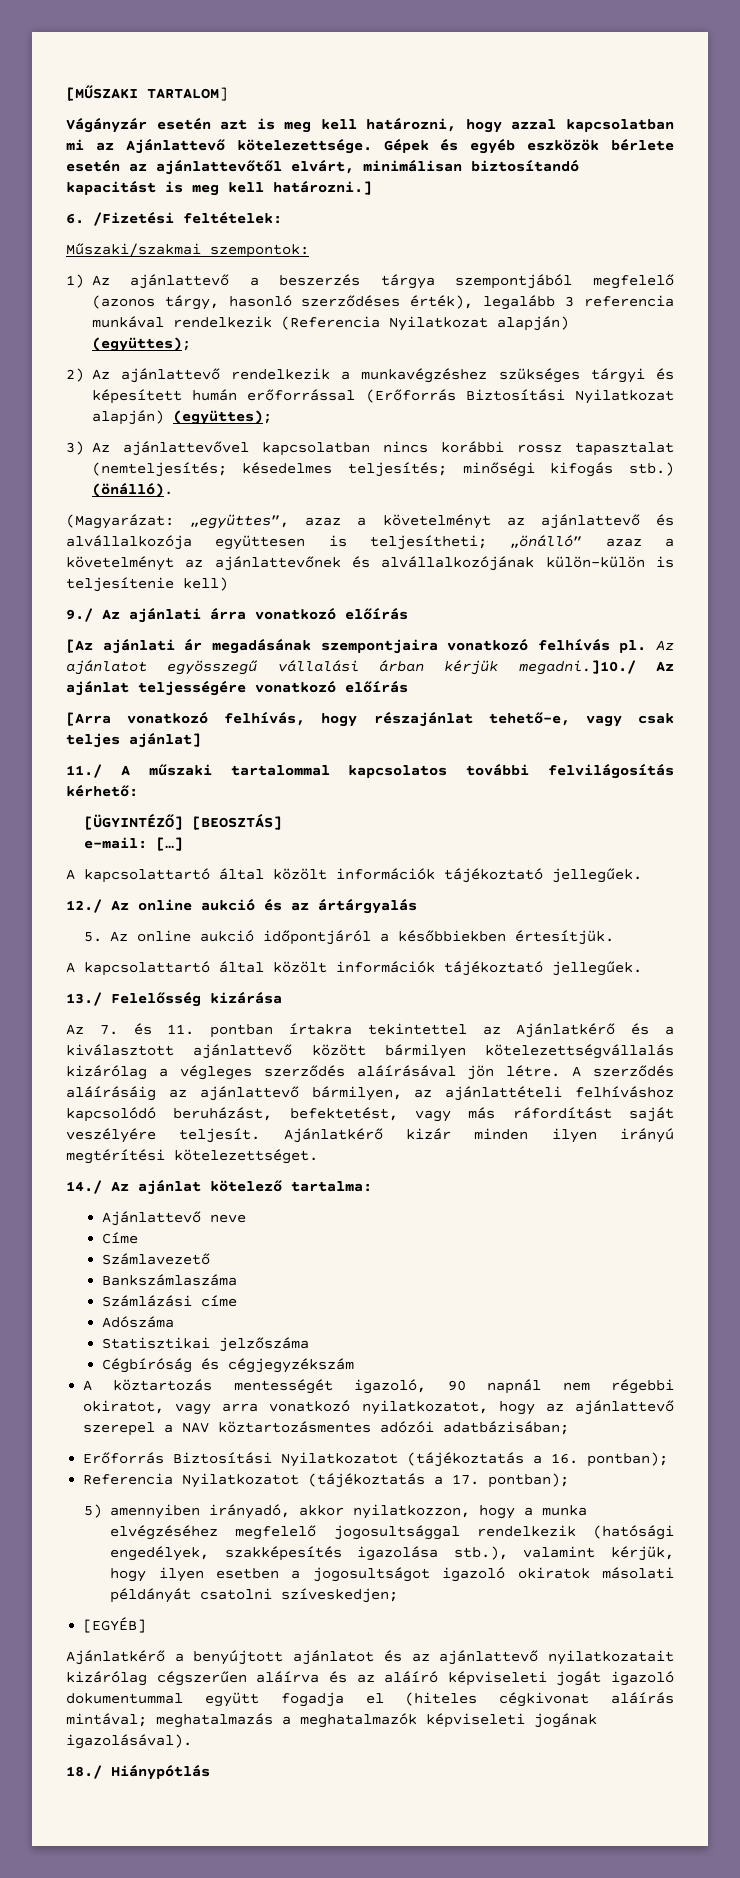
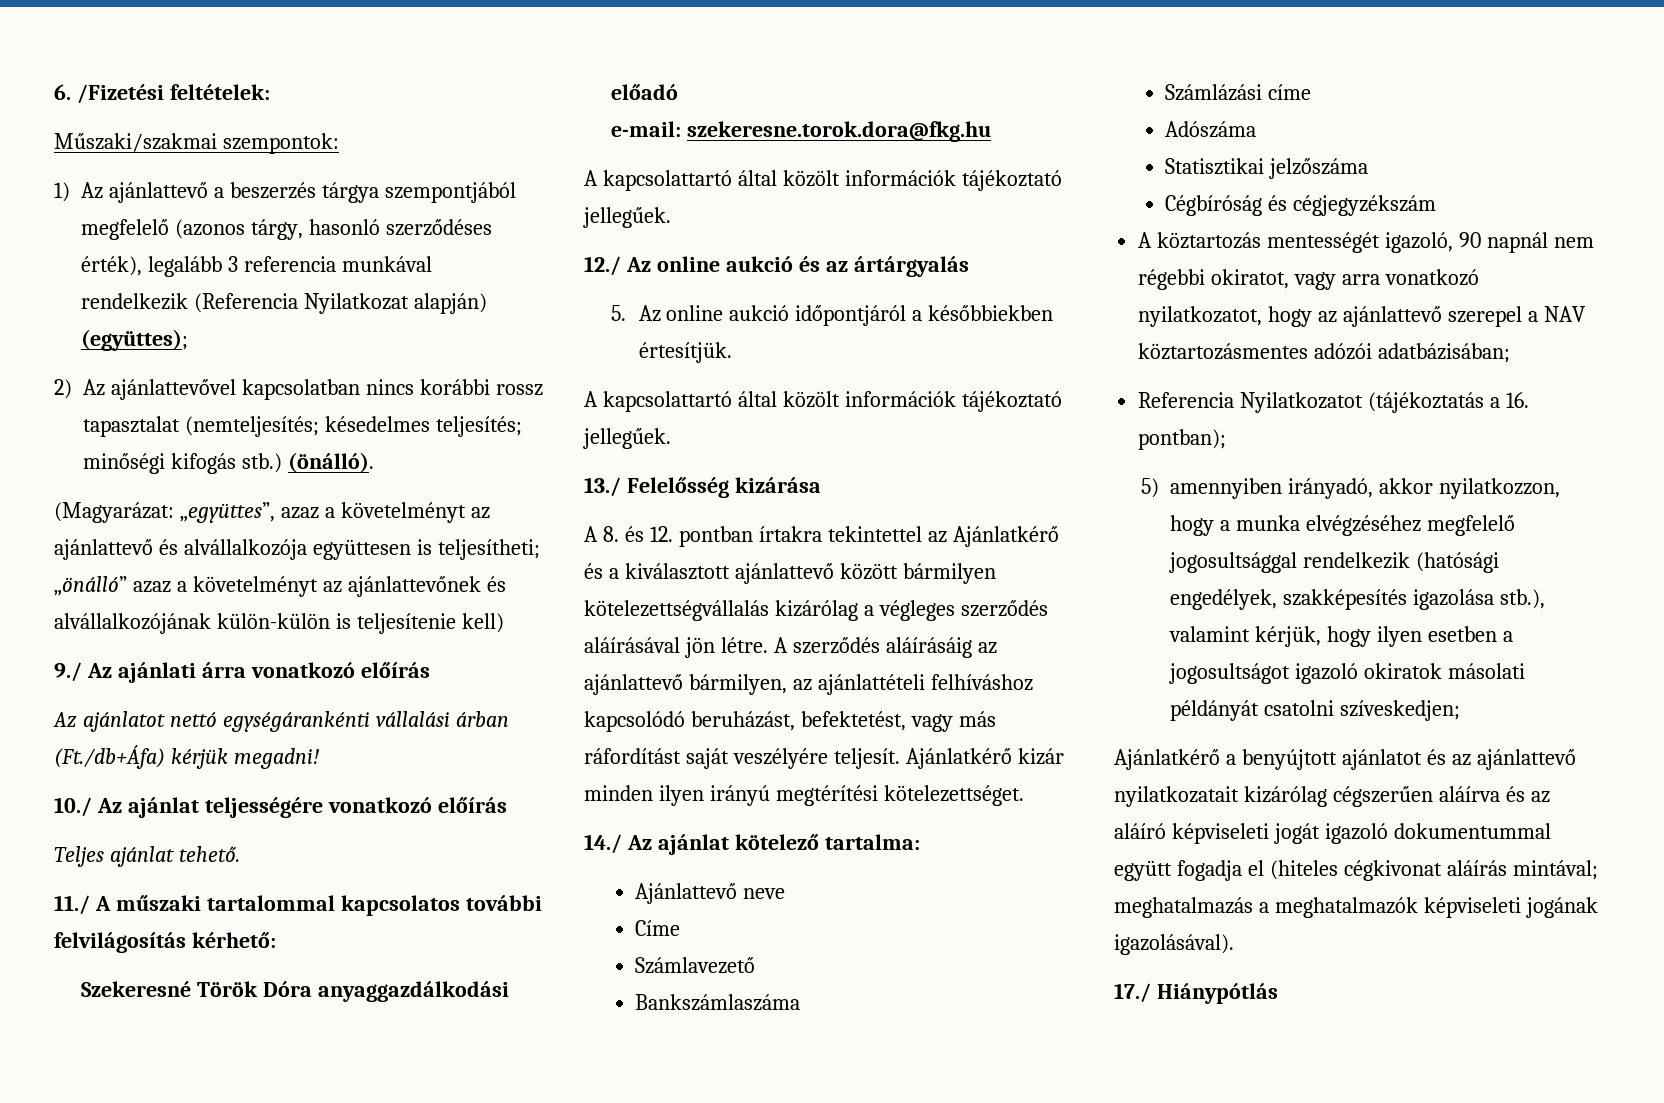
[66,85,228,101] [66,117,674,133] [66,138,674,154] [66,159,579,175] [66,180,372,196] [MŰSZAKI TARTALOM] // Vágányzár esetén azt is meg kell határozni, hogy azzal kapcsolatban mi az Ajánlattevő kötelezettsége. Gépek és egyéb eszközök bérlete esetén az ajánlattevőtől elvárt, minimálisan biztosítandó kapacitást is meg kell határozni.] // -> (54, 92) none
[120,368,675,383] [91,389,674,404] [91,410,272,425] [66,441,110,455] ajánlattevő rendelkezik a munkavégzéshez szükséges tárgyi és képesített humán erőforrással (Erőforrás Biztosítási Nyilatkozat alapján) (együttes); // 3) Az -> (105, 387) none
[66,638,674,654] [66,660,636,675] [Az ajánlati ár megadásának szempontjaira vonatkozó felhívás pl. Az ajánlatot egyösszegű vállalási árban kérjük megadni.]10./ -> [53,711,509,732] [54,745,319,769] [54,797,92,817] Az ajánlatot nettó egységárankénti vállalási árban (Ft./db+Áfa) kérjük megadni! // 10./
[66,711,674,727] [66,732,201,748] [Arra vonatkozó felhívás, hogy részajánlat tehető-e, vagy csak teljes ajánlat] -> [54,846,240,867] Teljes ajánlat tehető.
[84,813,283,830] [ÜGYINTÉZŐ] [BEOSZTÁS] -> [81,981,510,1002] [611,84,679,100] Szekeresné Török Dóra anyaggazdálkodási előadó
[156,837,184,851] […] -> [687,121,992,142] szekeresne.torok.dora@fkg.hu
[66,1023,195,1035] Az 7. és 11. -> [584,526,673,542] A 8. és 12.
[83,1452,273,1464] Erőforrás Biztosítási -> [1138,392,1235,408] Referencia
[83,1473,570,1488] // Referencia Nyilatkozatot (tájékoztatás a 17. pontban); -> (1227, 439) none
[83,1617,147,1633] // [EGYÉB] -> (1461, 710) none
[66,1765,102,1779] 18./ -> [1114,983,1151,1003] 17./

